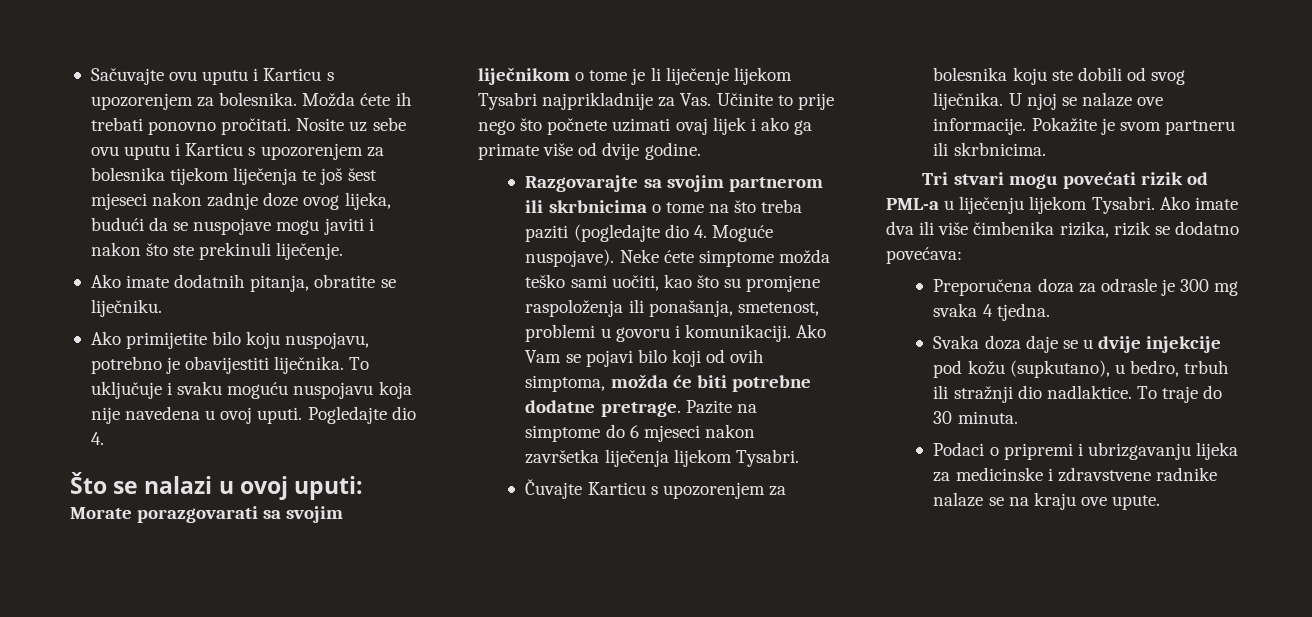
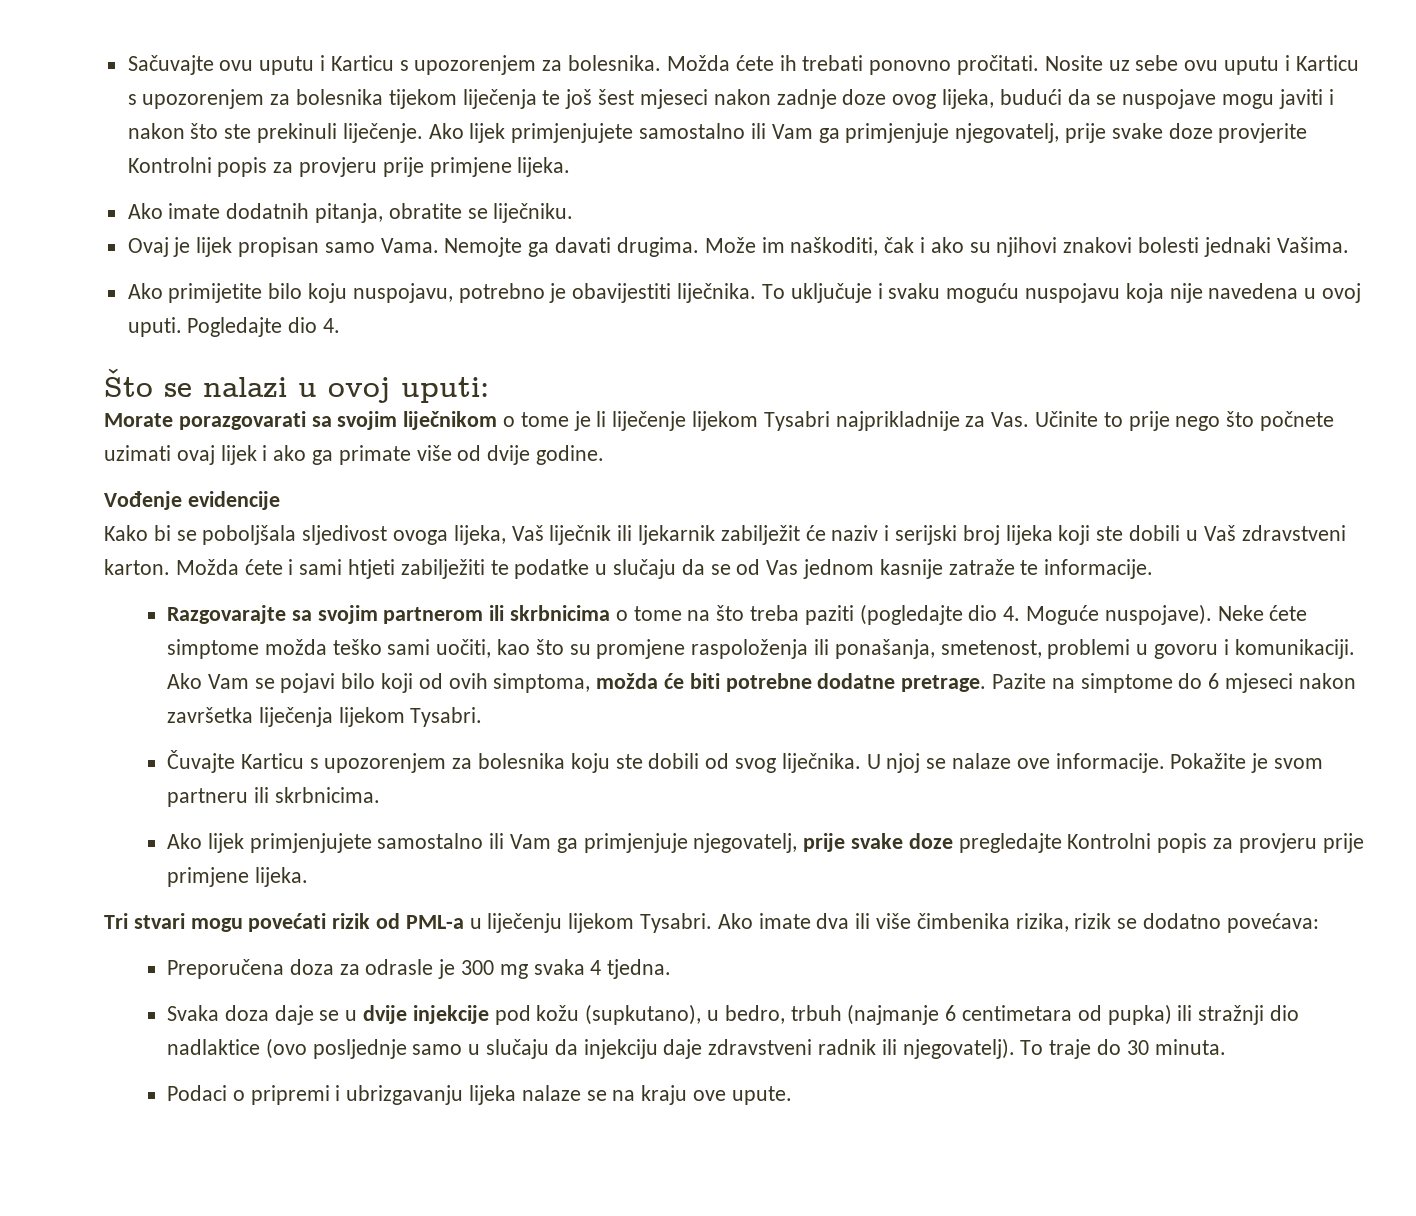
(344, 251) none -> [428,123,1308,143] [127,157,571,177] Ako lijek primjenjujete samostalno ili Vam ga primjenjuje njegovatelj, prije svake doze provjerite Kontrolni popis za provjeru prije primjene lijeka.
(162, 308) none -> [127,237,1349,257] // Ovaj je lijek propisan samo Vama. Nemojte ga davati drugima. Može im naškoditi, čak i ako su njihovi znakovi bolesti jednaki Vašima.
(701, 151) none -> [104,491,280,510] [104,525,1346,545] [104,559,1154,579] // Vođenje evidencije // Kako bi se poboljšala sljedivost ovoga lijeka, Vaš liječnik ili ljekarnik zabilježit će naziv i serijski broj lijeka koji ste dobili u Vaš zdravstveni karton. Možda ćete i sami htjeti zabilježiti te podatke u slučaju da se od Vas jednom kasnije zatraže te informacije.
(1046, 149) none -> [166,833,1364,853] [166,867,308,887] // Ako lijek primjenjujete samostalno ili Vam ga primjenjuje njegovatelj, prije svake doze pregledajte Kontrolni popis za provjeru prije primjene lijeka.
[933,385,1132,403] ili stražnji dio nadlaktice. -> [847,1004,1300,1025] [166,1038,1015,1059] (najmanje 6 centimetara od pupka) ili stražnji dio nadlaktice (ovo posljednje samo u slučaju da injekciju daje zdravstveni radnik ili njegovatelj).
[933,467,1217,482] za medicinske i zdravstvene radnike -> (517, 1095) none

